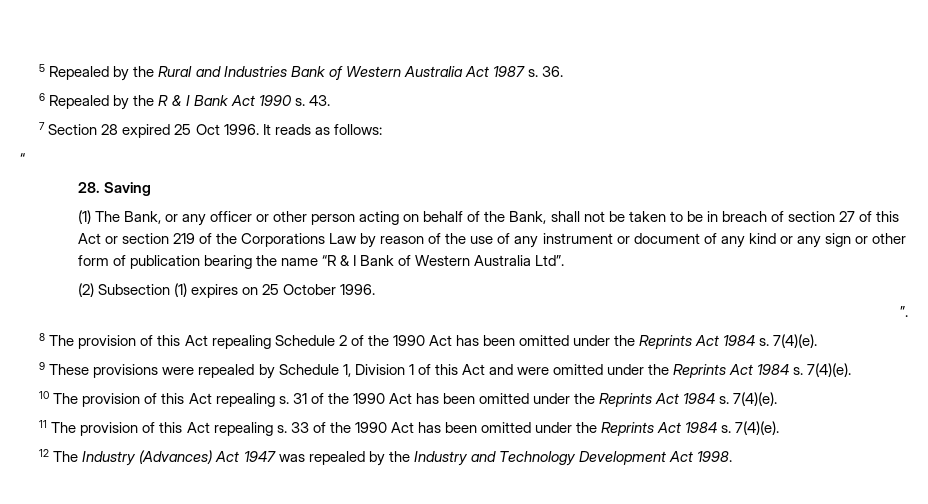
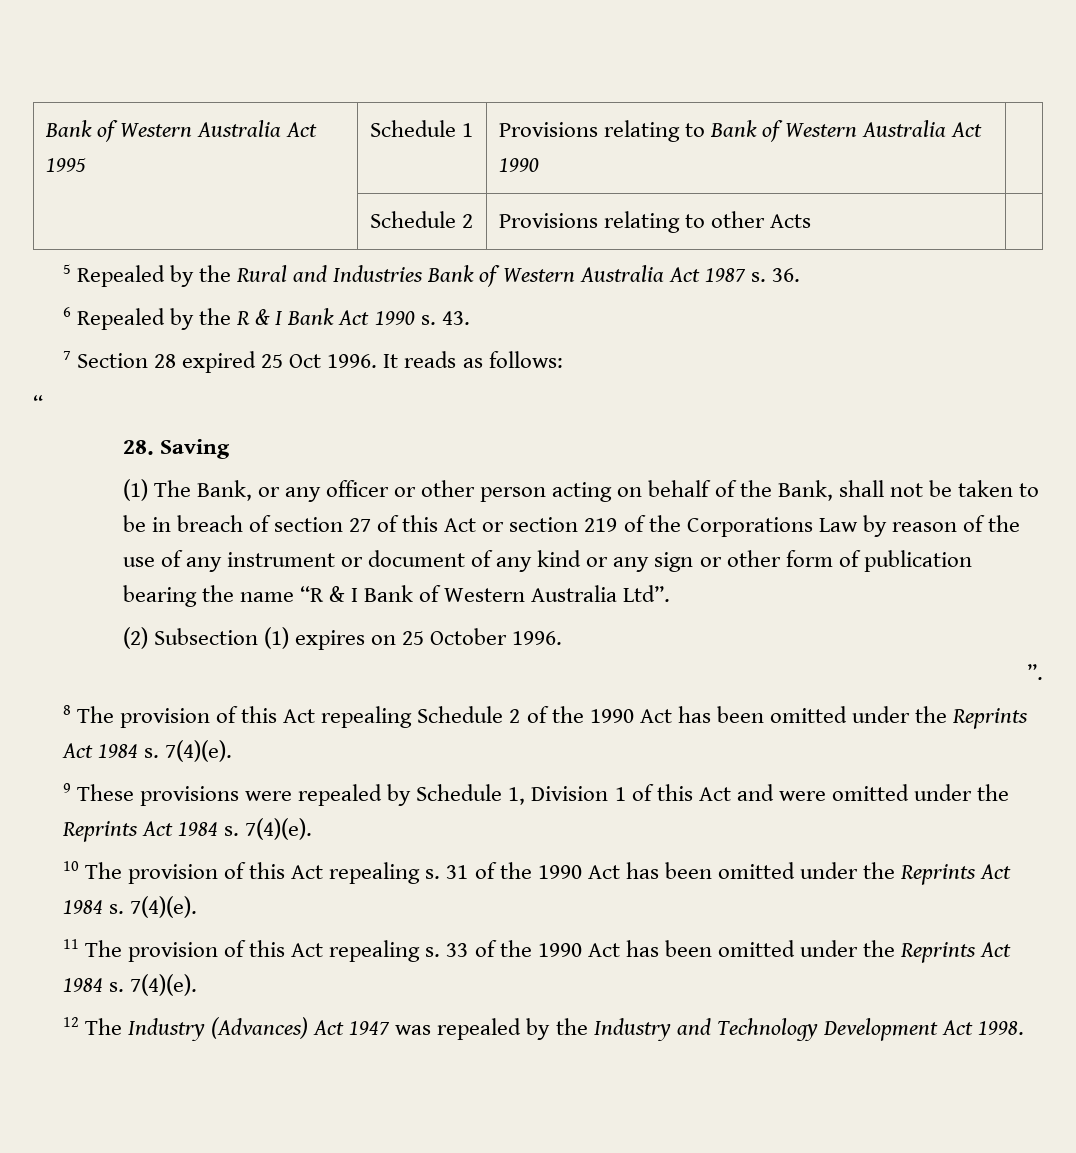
(39, 68) none -> [44,120,318,142] [45,158,86,172] [369,120,473,137] [498,120,983,142] [498,158,539,172] [369,211,473,228] [498,211,812,233] Bank of Western Australia Act 1995 | Schedule 1 | Provisions relating to Bank of Western Australia Act 1990 | // | Schedule 2 | Provisions relating to other Acts | //

